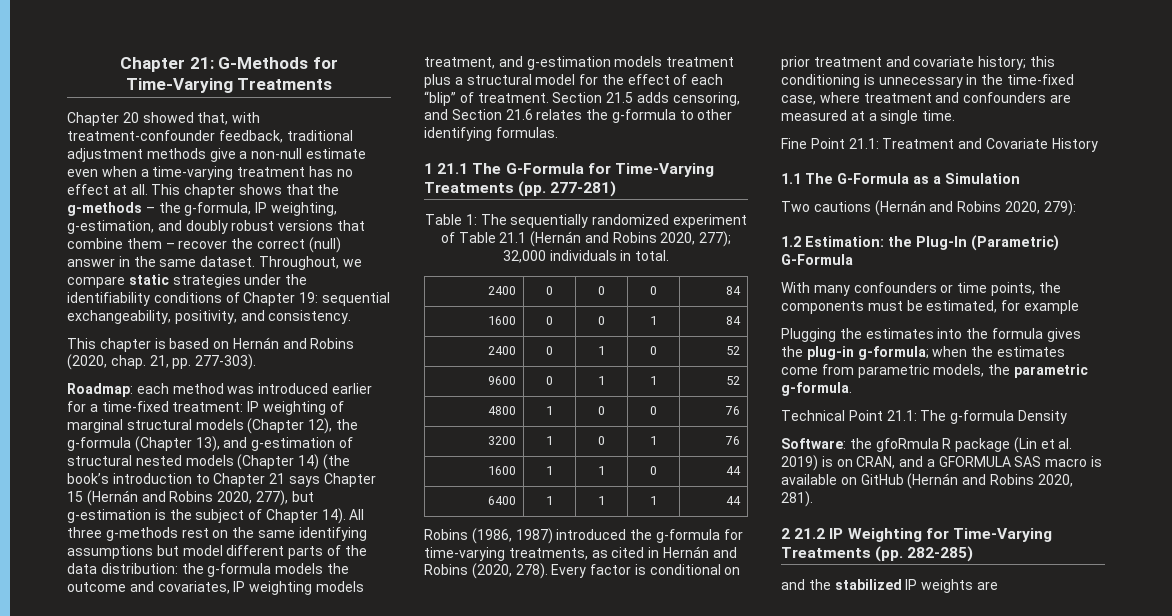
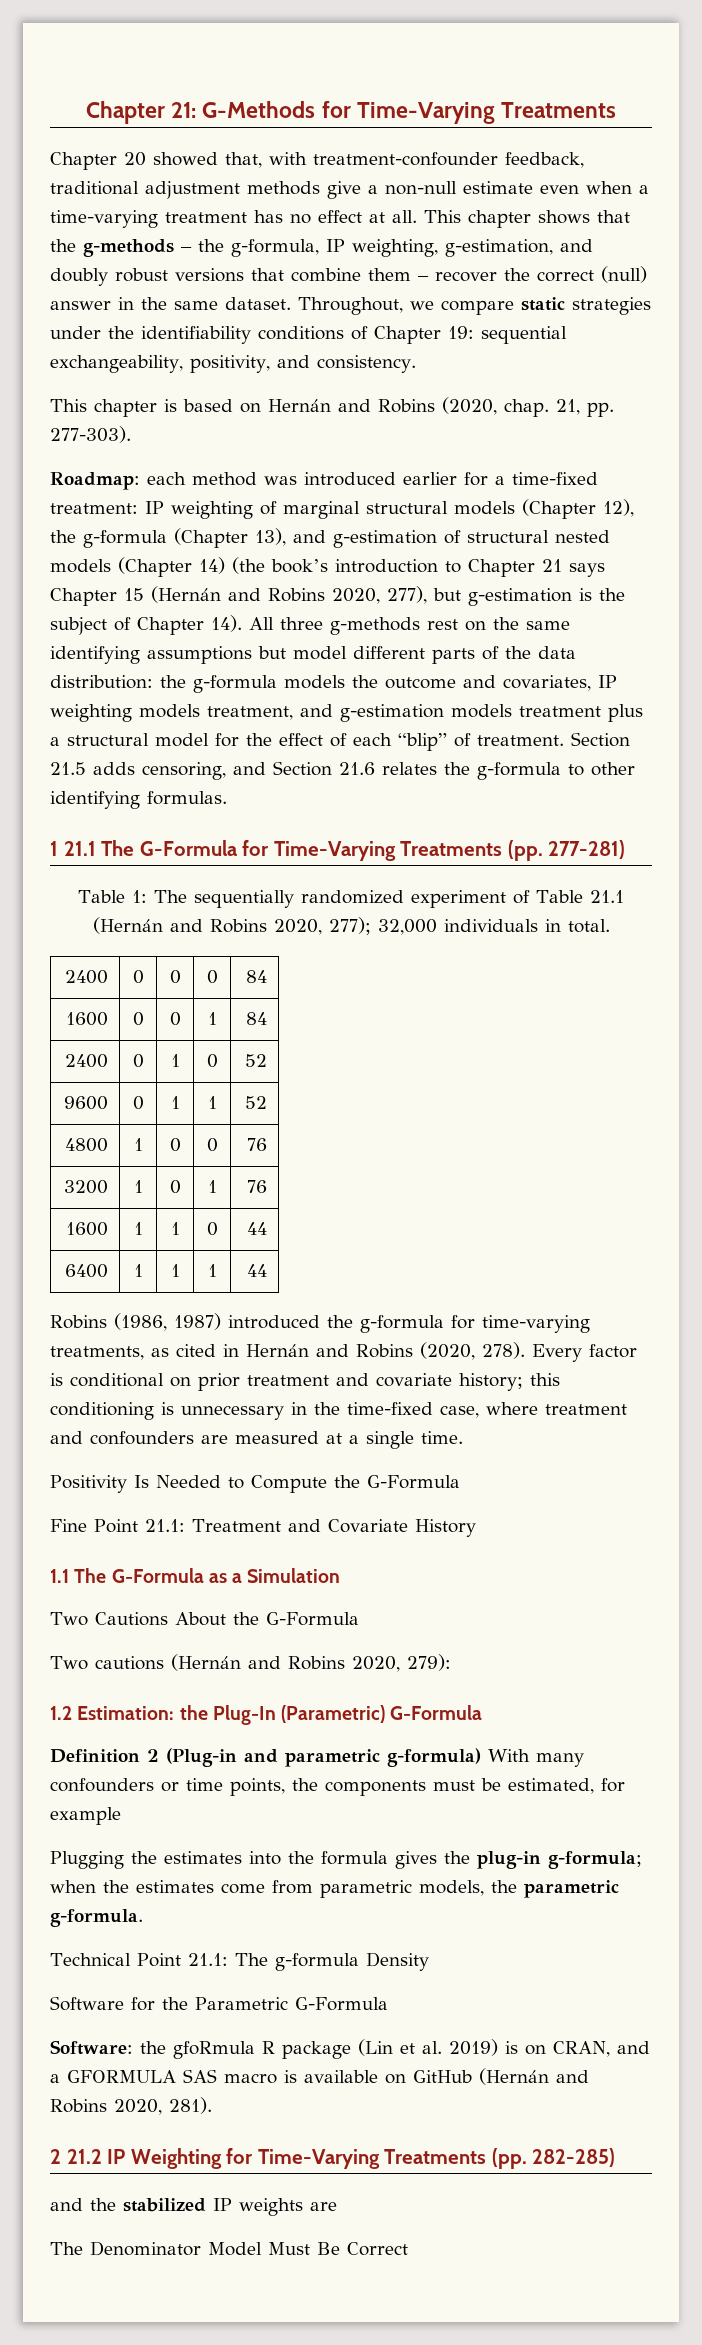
(956, 115) none -> [50,1475,460,1493] // Positivity Is Needed to Compute the G-Formula
(1020, 178) none -> [50,1612,359,1626] // Two Cautions About the G-Formula
(853, 259) none -> [50,1748,481,1767] Definition 2 (Plug-in and parametric g-formula)
(1067, 417) none -> [50,1996,388,2011] // Software for the Parametric G-Formula
(998, 585) none -> [50,2241,408,2256] // The Denominator Model Must Be Correct

